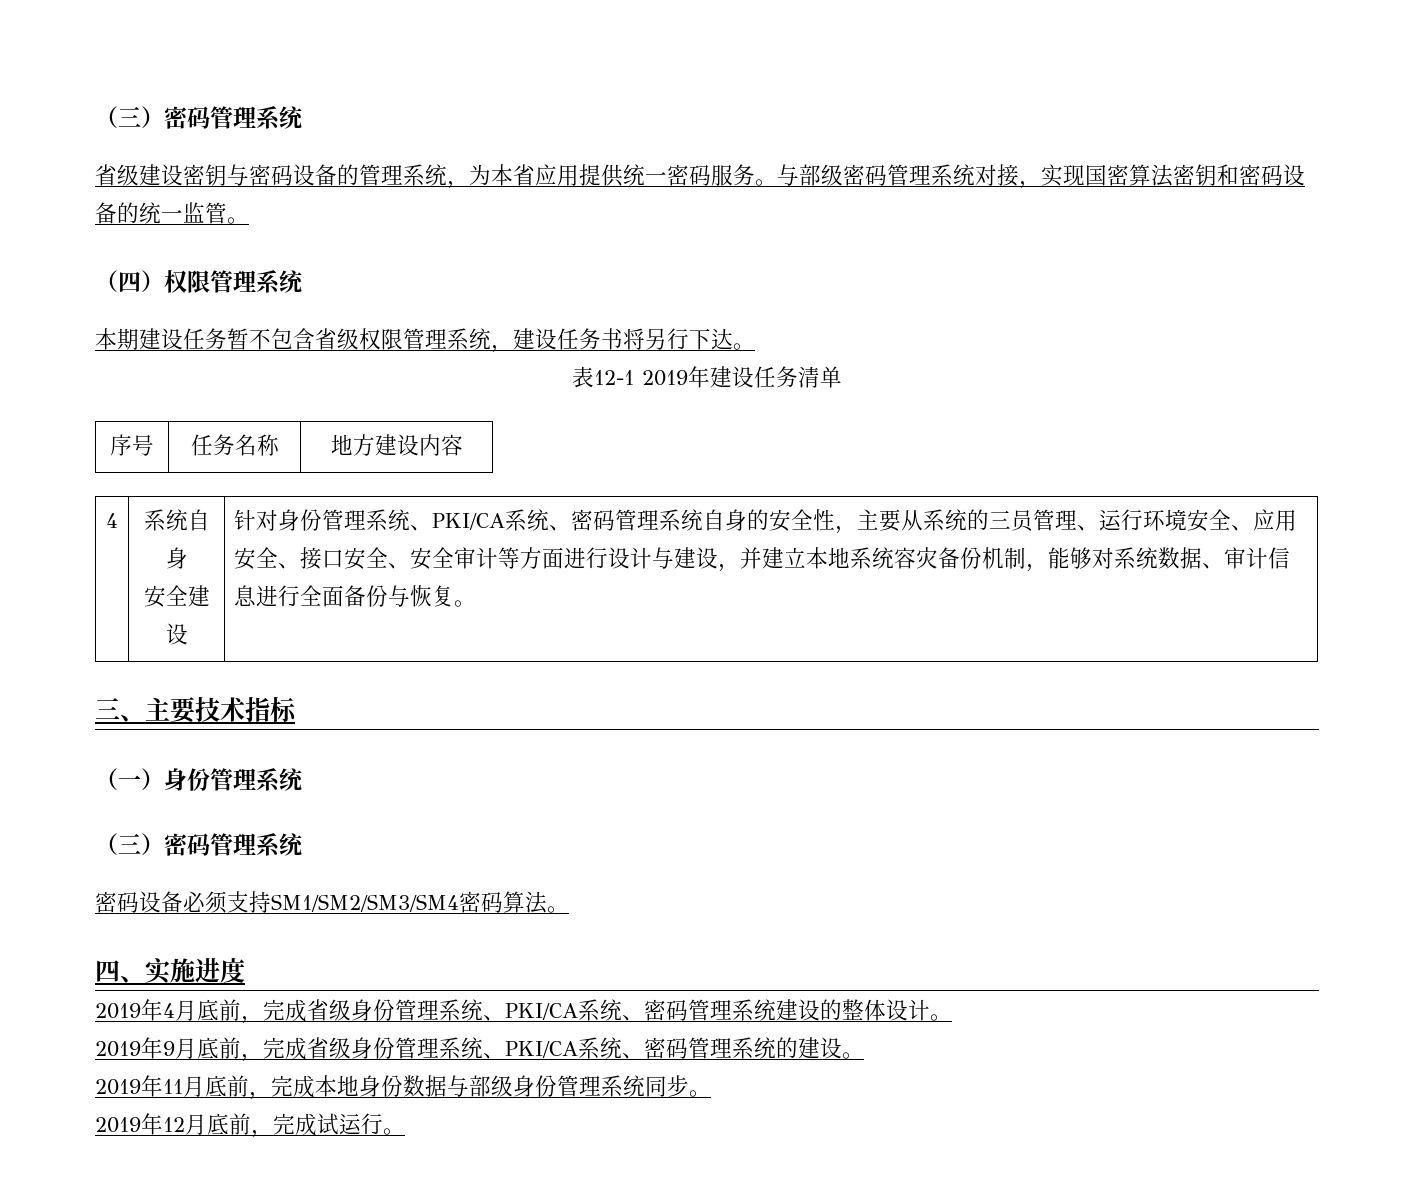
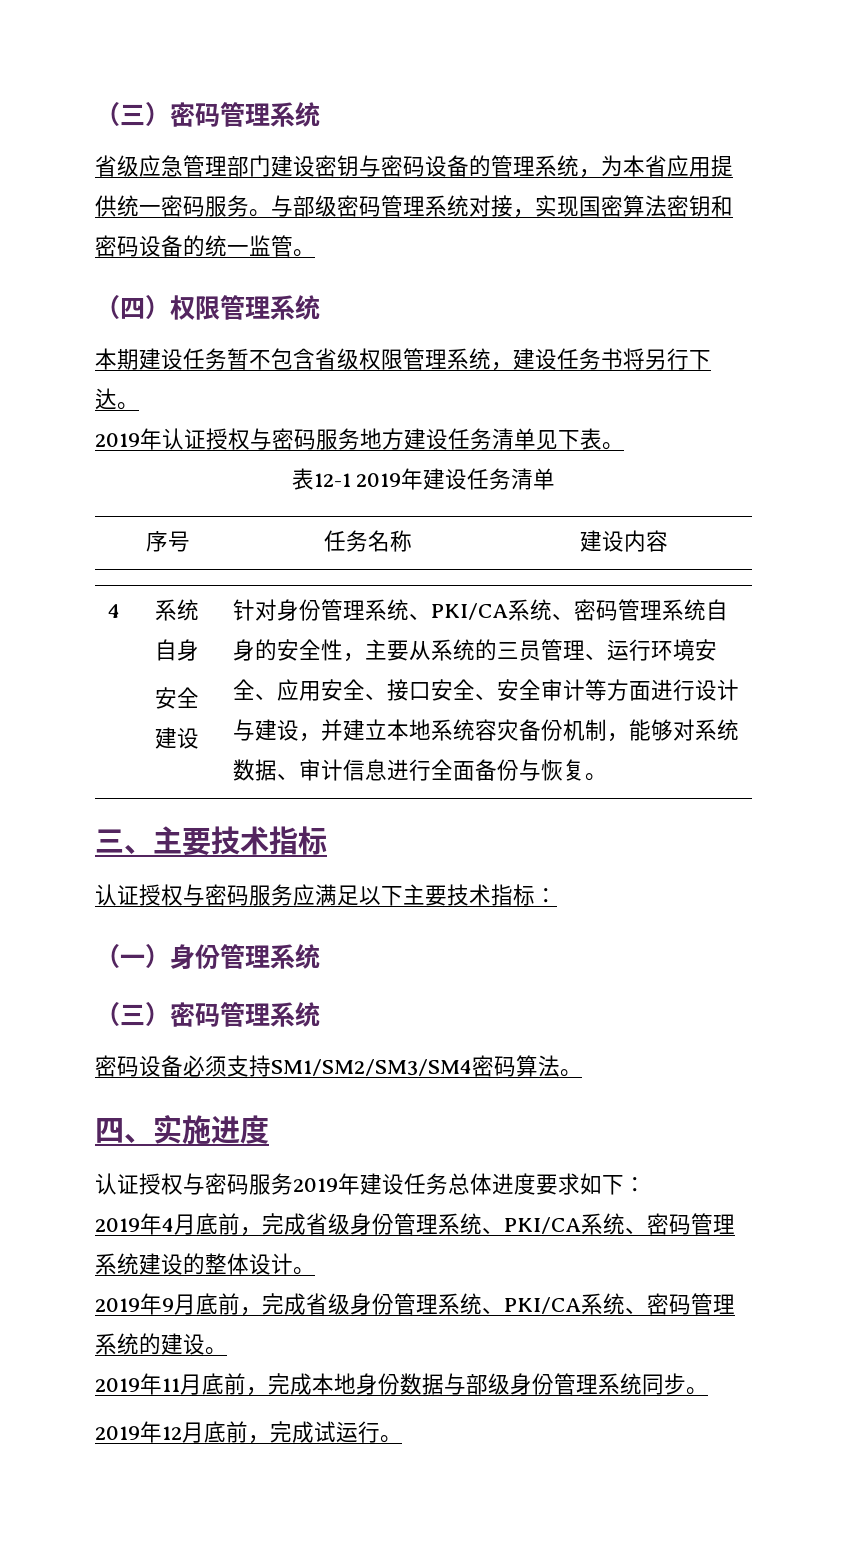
(139, 175) none -> [139,155,271,177] 应急管理部门
(755, 346) none -> [95,428,624,450] // 2019年认证授权与密码服务地方建设任务清单见下表。
[330,434,375,456] 地方 -> (412, 541) none
(297, 710) none -> [95,884,557,906] // 认证授权与密码服务应满足以下主要技术指标：
(245, 970) none -> [95,1173,646,1195] // 认证授权与密码服务2019年建设任务总体进度要求如下：

